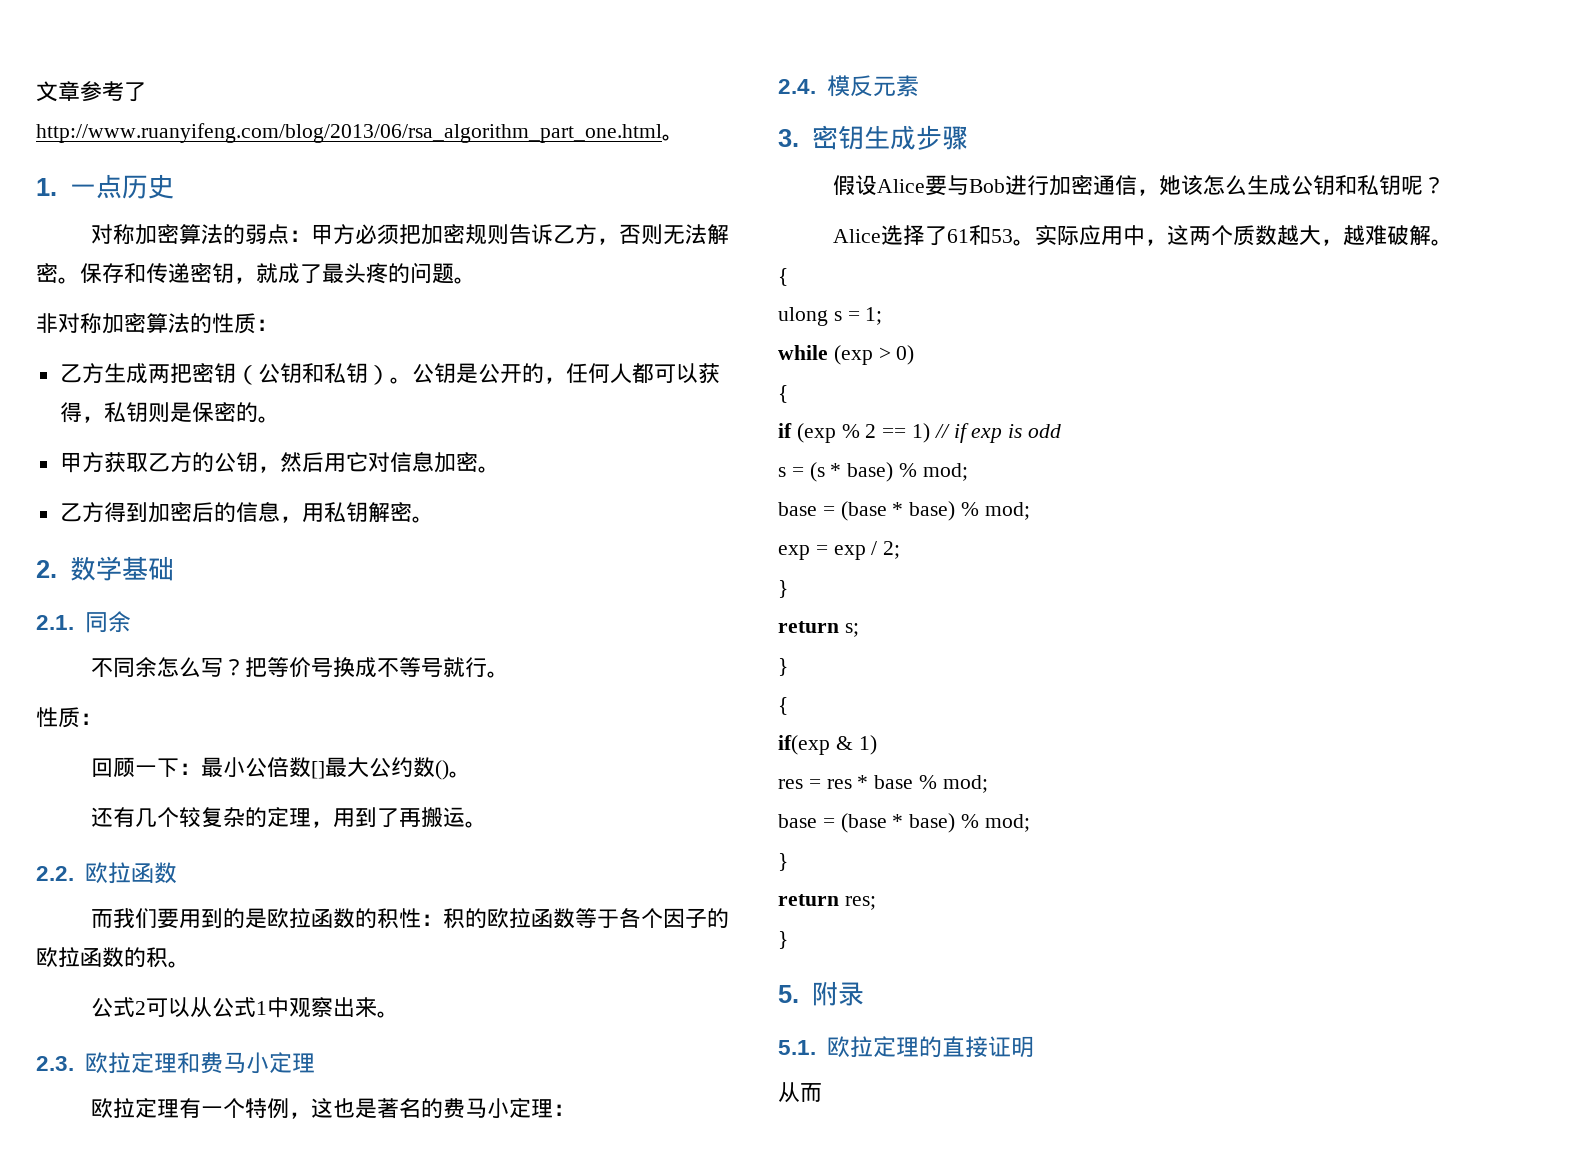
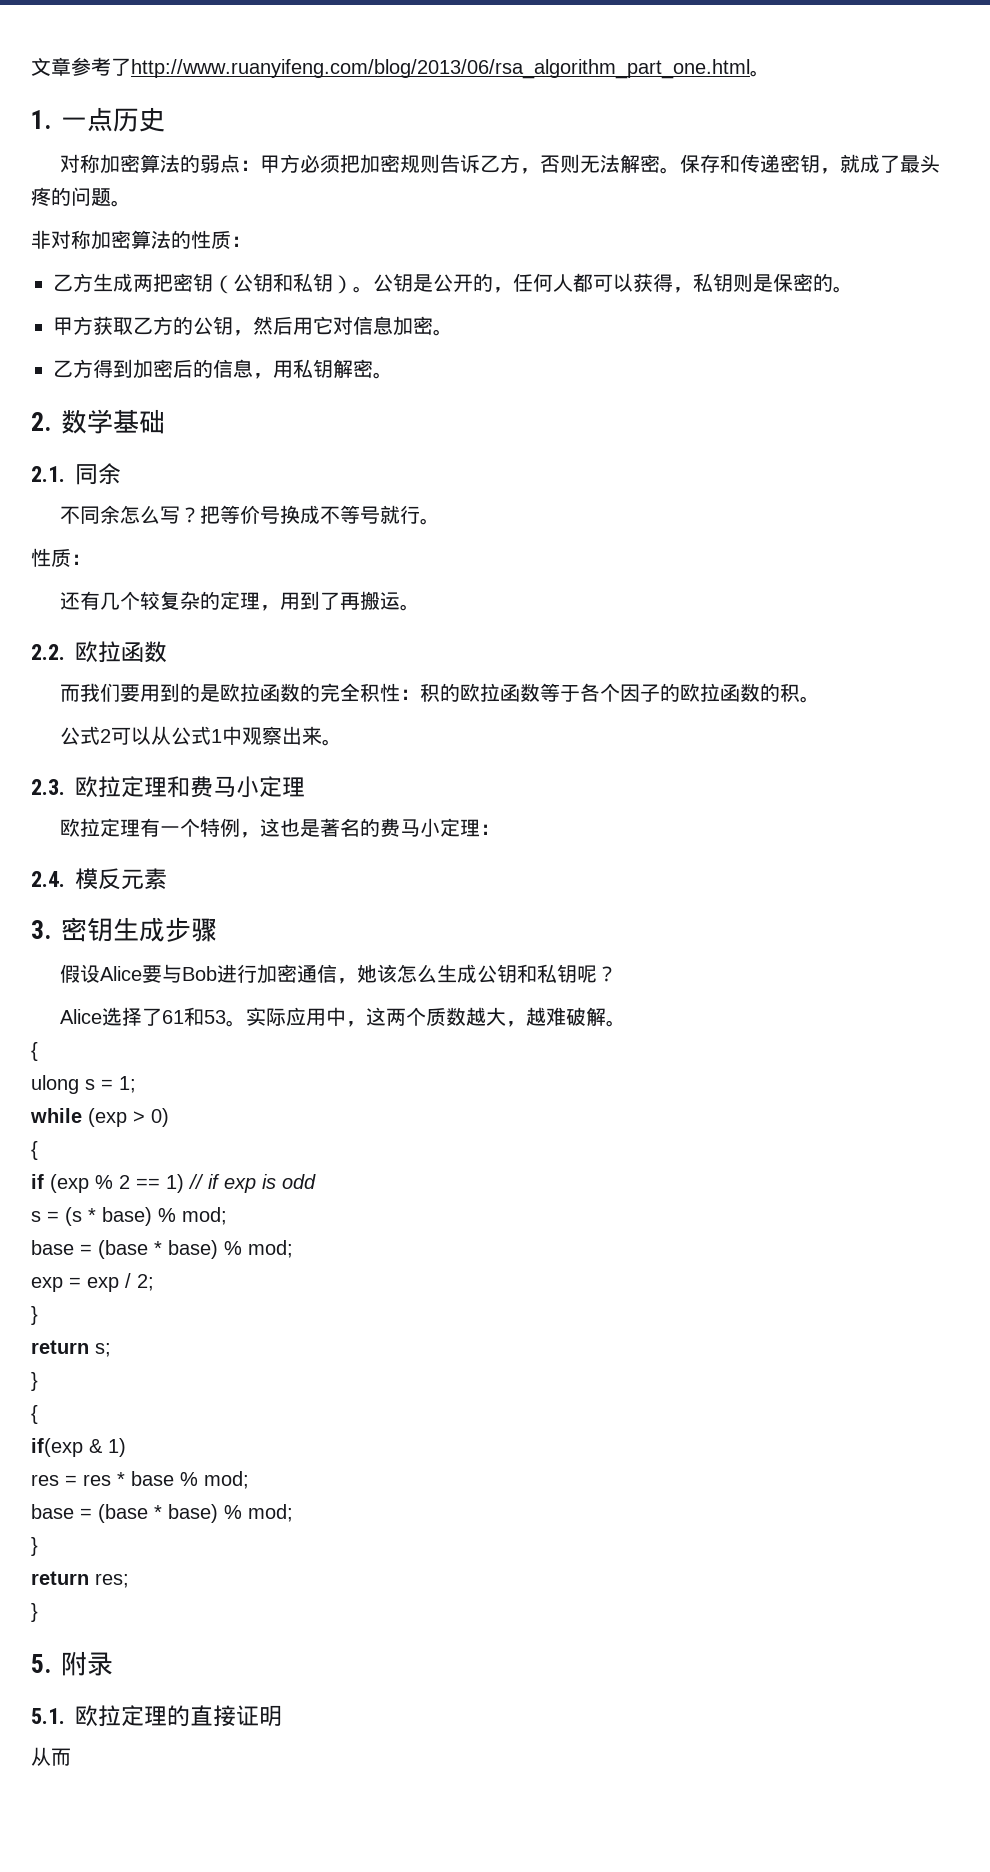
[91,757,472,780] // 回顾一下：最小公倍数[]最大公约数()。 -> (91, 559) none
(378, 918) none -> [320,683,361,702] 完全

